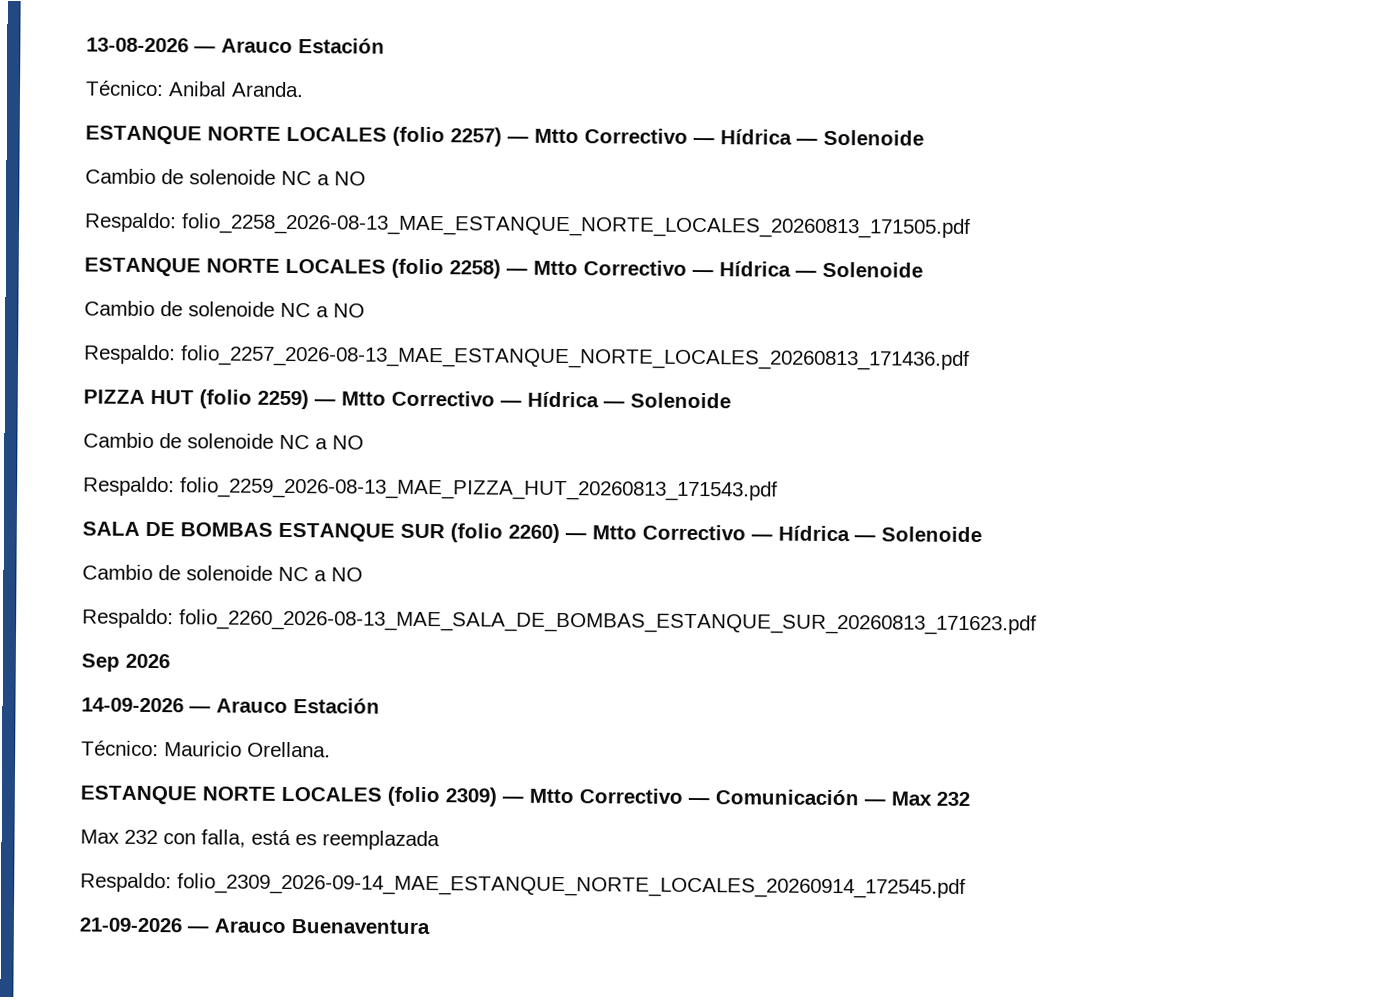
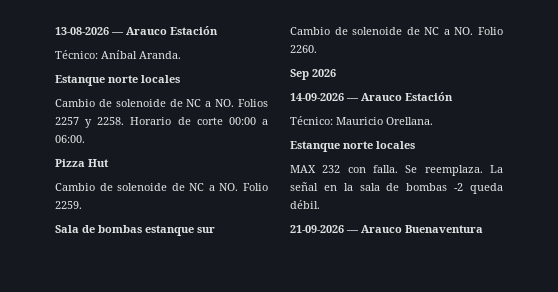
[168,81,227,97] Anibal -> [101,50,137,59] Aníbal
[85,125,924,147] [85,168,366,186] [84,212,971,239] [84,257,923,279] [84,300,365,318] [84,344,970,371] [83,389,731,410] [83,432,364,450] [83,476,778,502] [82,521,982,543] [82,564,363,582] [82,608,1037,636] ESTANQUE NORTE LOCALES (folio 2257) — Mtto Correctivo — Hídrica — Solenoide // Cambio de solenoide NC a NO // Respaldo: folio_2258_2026-08-13_MAE_ESTANQUE_NORTE_LOCALES_20260813_171505.pdf // ESTANQUE NORTE LOCALES (folio 2258) — Mtto Correctivo — Hídrica — Solenoide // Cambio de solenoide NC a NO // Respaldo: folio_2257_2026-08-13_MAE_ESTANQUE_NORTE_LOCALES_20260813_171436.pdf // PIZZA HUT (folio 2259) — Mtto Correctivo — Hídrica — Solenoide // Cambio de solenoide NC a NO // Respaldo: folio_2259_2026-08-13_MAE_PIZZA_HUT_20260813_171543.pdf // SALA DE BOMBAS ESTANQUE SUR (folio 2260) — Mtto Correctivo — Hídrica — Solenoide // Cambio de solenoide NC a NO // Respaldo: folio_2260_2026-08-13_MAE_SALA_DE_BOMBAS_ESTANQUE_SUR_20260813_171623.pdf -> [55,75,180,86] [55,99,268,107] [55,117,268,128] [55,135,85,143] [55,159,109,167] [55,183,269,191] [55,201,82,209] [55,225,215,236] [290,27,504,35] [290,45,317,53] Estanque norte locales // Cambio de solenoide de NC a NO. Folios 2257 y 2258. Horario de corte 00:00 a 06:00. // Pizza Hut // Cambio de solenoide de NC a NO. Folio 2259. // Sala de bombas estanque sur // Cambio de solenoide de NC a NO. Folio 2260.
[80,785,970,807] [80,829,440,851] [80,872,966,899] ESTANQUE NORTE LOCALES (folio 2309) — Mtto Correctivo — Comunicación — Max 232 // Max 232 con falla, está es reemplazada // Respaldo: folio_2309_2026-09-14_MAE_ESTANQUE_NORTE_LOCALES_20260914_172545.pdf -> [290,141,415,152] [290,165,503,176] [290,182,503,194] [290,200,320,209] Estanque norte locales // MAX 232 con falla. Se reemplaza. La señal en la sala de bombas -2 queda débil.

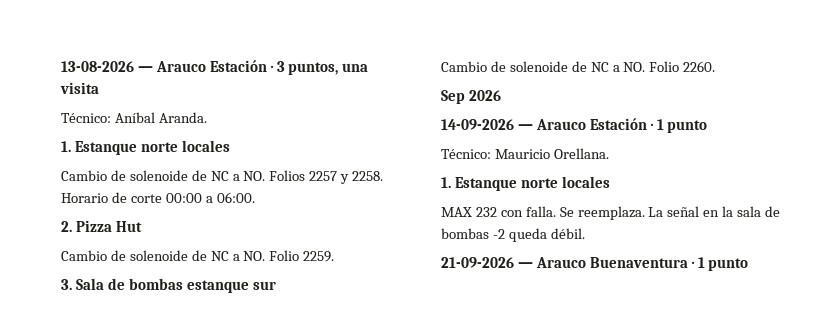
(218, 30) none -> [270,61,369,75] [60,82,99,94] · 3 puntos, una visita
(181, 55) none -> [61,141,71,152] 1.
(85, 139) none -> [61,221,72,232] 2.
(82, 205) none -> [61,279,72,290] 3.
(453, 96) none -> [650,119,708,133] · 1 punto
(433, 121) none -> [441,177,451,188] 1.
(483, 229) none -> [691,257,749,271] · 1 punto

